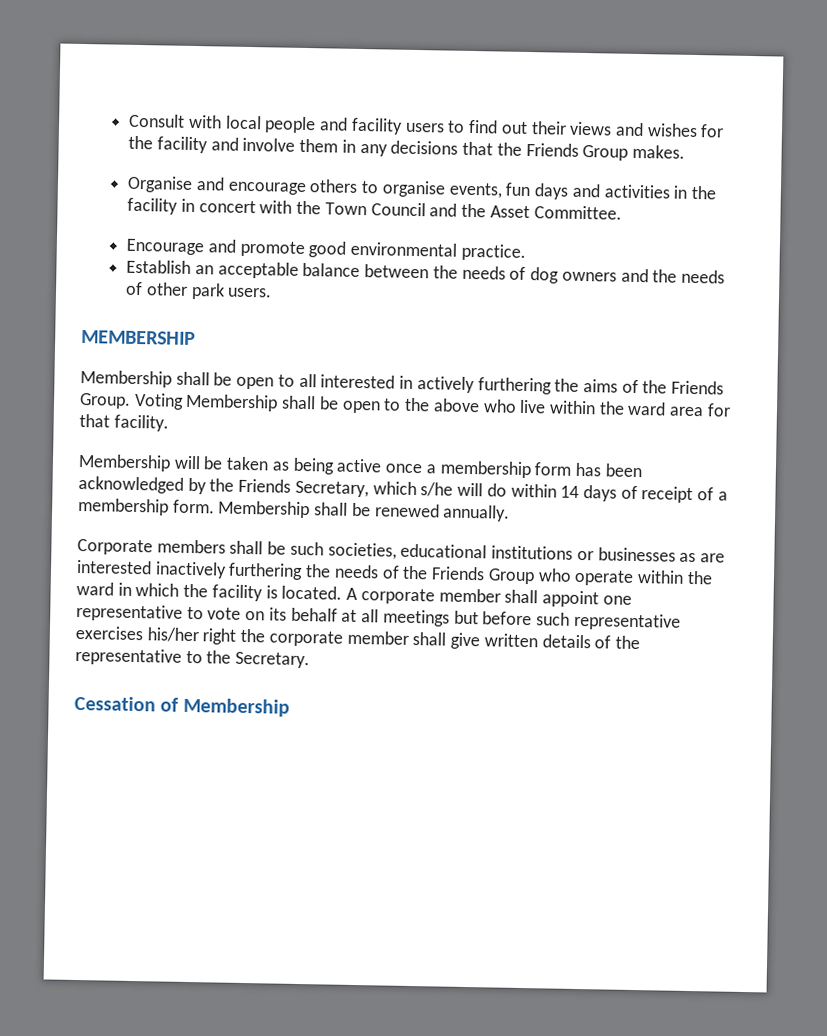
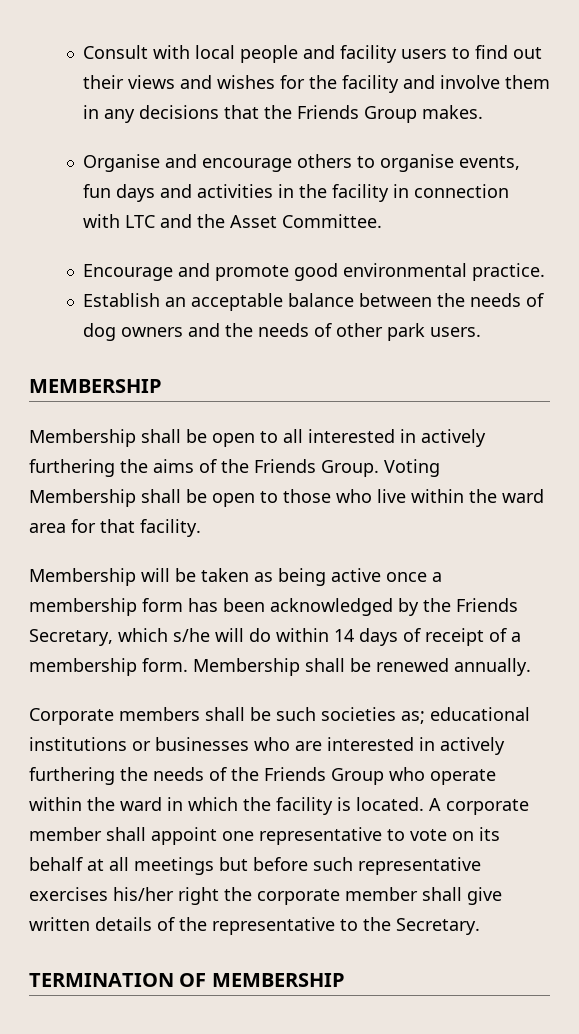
[198,200,426,217] concert with the Town Council -> [413,184,509,198] [82,214,155,228] connection with LTC
[404,397,480,413] the above -> [283,489,331,503] those
[327,542,397,560] societies, -> [321,707,425,724] societies as;
[679,552,697,563] as -> [254,737,290,751] who
[154,561,227,579] inactively -> [419,737,505,755] in actively
[74,695,290,717] Cessation of Membership -> [29,973,345,987] TERMINATION OF MEMBERSHIP

